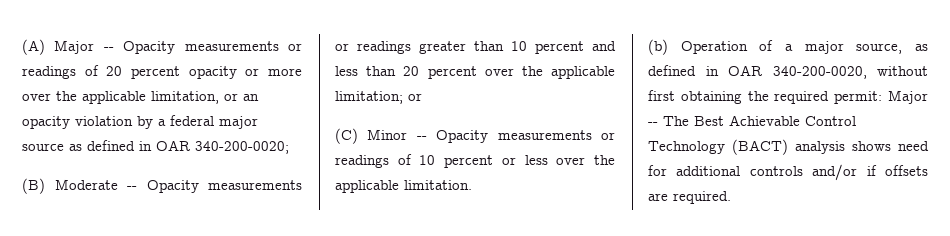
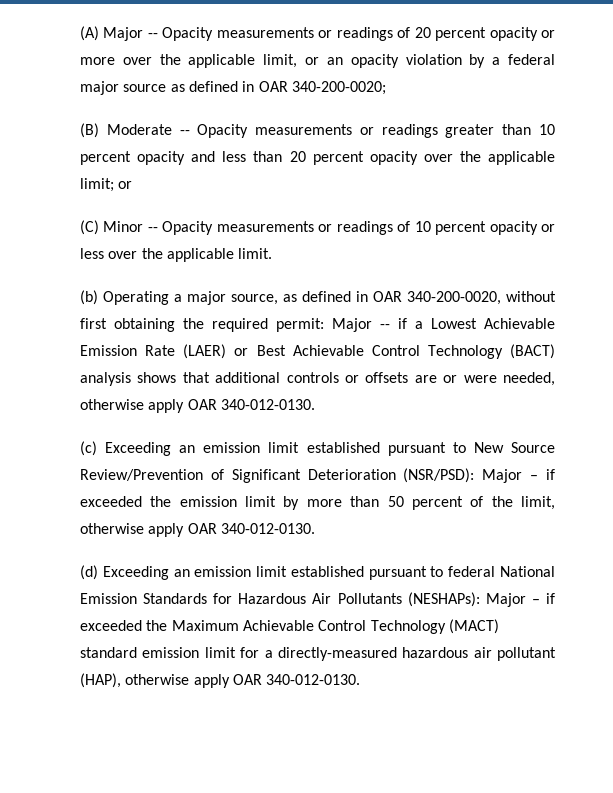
[151,91,219,104] limitation, -> [263,54,298,68] limit,
(584, 47) none -> [137,151,186,165] opacity
[484,66,615,79] [335,91,403,104] over the applicable limitation; -> [369,151,555,165] [80,178,114,192] opacity over the applicable limit;
(494, 161) none -> [489,221,538,235] opacity
[404,180,472,190] limitation. -> [238,248,273,259] limit.
[680,40,774,54] Operation of -> [103,291,169,305] Operating
[663,116,689,126] The -> [398,318,555,329] [80,344,249,359] if a Lowest Achievable Emission Rate (LAER) or
[898,141,929,151] [648,164,928,181] [648,191,731,204] need for additional controls and/or if offsets are required. -> [182,372,555,386] [80,399,315,413] [80,441,555,456] [80,468,555,483] [80,496,556,510] [80,523,315,537] [80,565,555,580] [80,592,555,607] [80,619,499,634] [80,647,556,661] [80,673,361,688] that additional controls or offsets are or were needed, otherwise apply OAR 340-012-0130. // (c) Exceeding an emission limit established pursuant to New Source Review/Prevention of Significant Deterioration (NSR/PSD): Major – if exceeded the emission limit by more than 50 percent of the limit, otherwise apply OAR 340-012-0130. // (d) Exceeding an emission limit established pursuant to federal National Emission Standards for Hazardous Air Pollutants (NESHAPs): Major – if exceeded the Maximum Achievable Control Technology (MACT) standard emission limit for a directly-measured hazardous air pollutant (HAP), otherwise apply OAR 340-012-0130.

